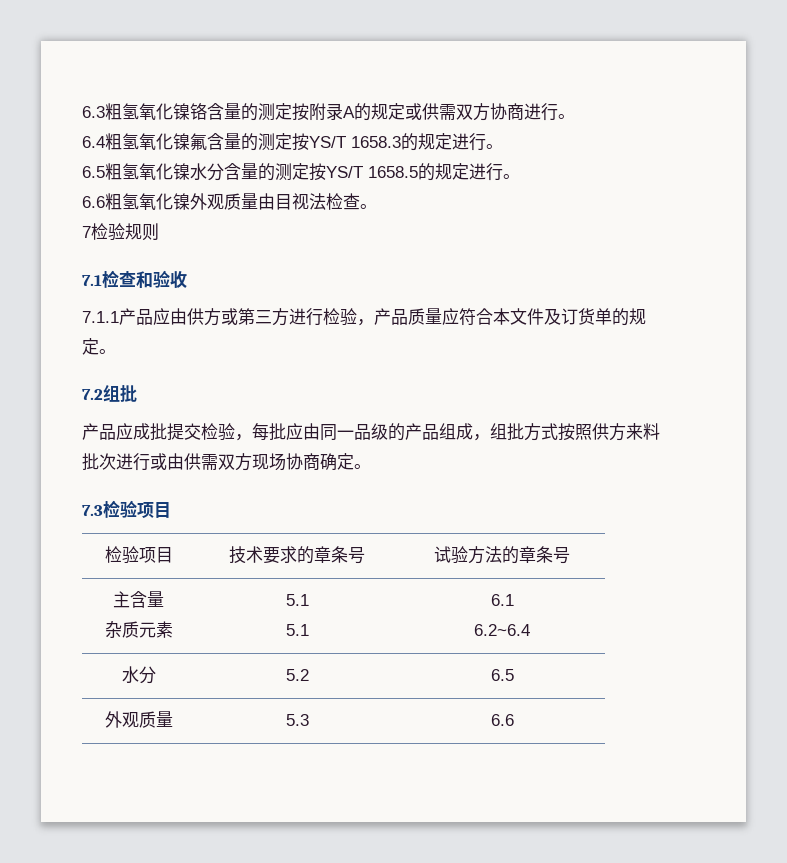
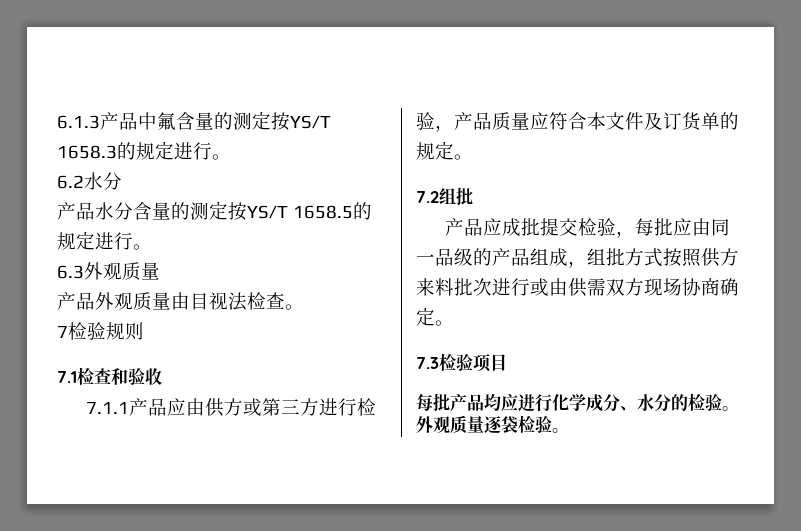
[82,103,575,121] [82,133,190,150] 6.3粗氢氧化镍铬含量的测定按附录A的规定或供需双方协商进行。 // 6.4粗氢氧化镍 -> [57,112,157,130] 6.1.3产品中
[82,163,190,180] 6.5粗氢氧化镍 -> [57,172,122,190] [57,202,95,220] 6.2水分 // 产品
[82,193,190,210] 6.6粗氢氧化镍 -> [57,262,160,281] [57,292,95,310] 6.3外观质量 // 产品
[104,546,173,564] [229,546,365,564] [434,546,570,564] [113,591,164,608] [104,621,173,638] [285,594,309,606] [285,624,309,636] [490,594,514,606] [474,624,530,636] [121,666,156,684] [285,669,309,681] [490,669,514,681] [104,711,173,728] [285,714,309,726] [490,714,514,726] // 检验项目 | 技术要求的章条号 | 试验方法的章条号 // 主含量 // 杂质元素 | 5.1 // 5.1 | 6.1 // 6.2~6.4 // 水分 | 5.2 | 6.5 // 外观质量 | 5.3 | 6.6 -> [416,393,739,412] [416,415,569,434] // 每批产品均应进行化学成分、水分的检验。外观质量逐袋检验。

